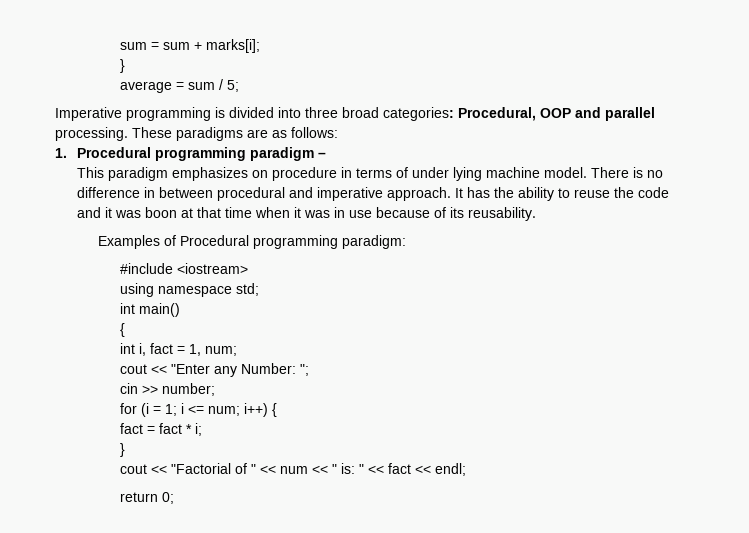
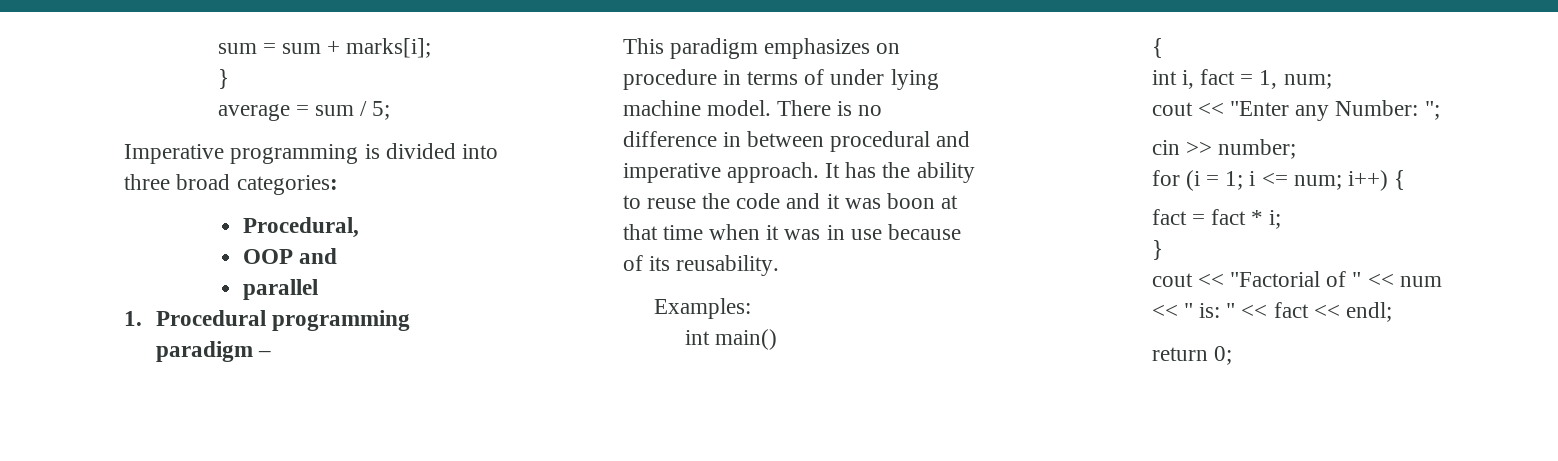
(455, 114) none -> (338, 185) //
(537, 114) none -> (359, 227) //
(602, 112) none -> (338, 256) //
[55,127,339,141] processing. These paradigms are as follows: -> (318, 289) none
[98,235,407,249] [119,263,248,274] [119,283,259,297] Examples of Procedural programming paradigm: // #include <iostream> // using namespace std; -> [653,298,751,319] Examples:

